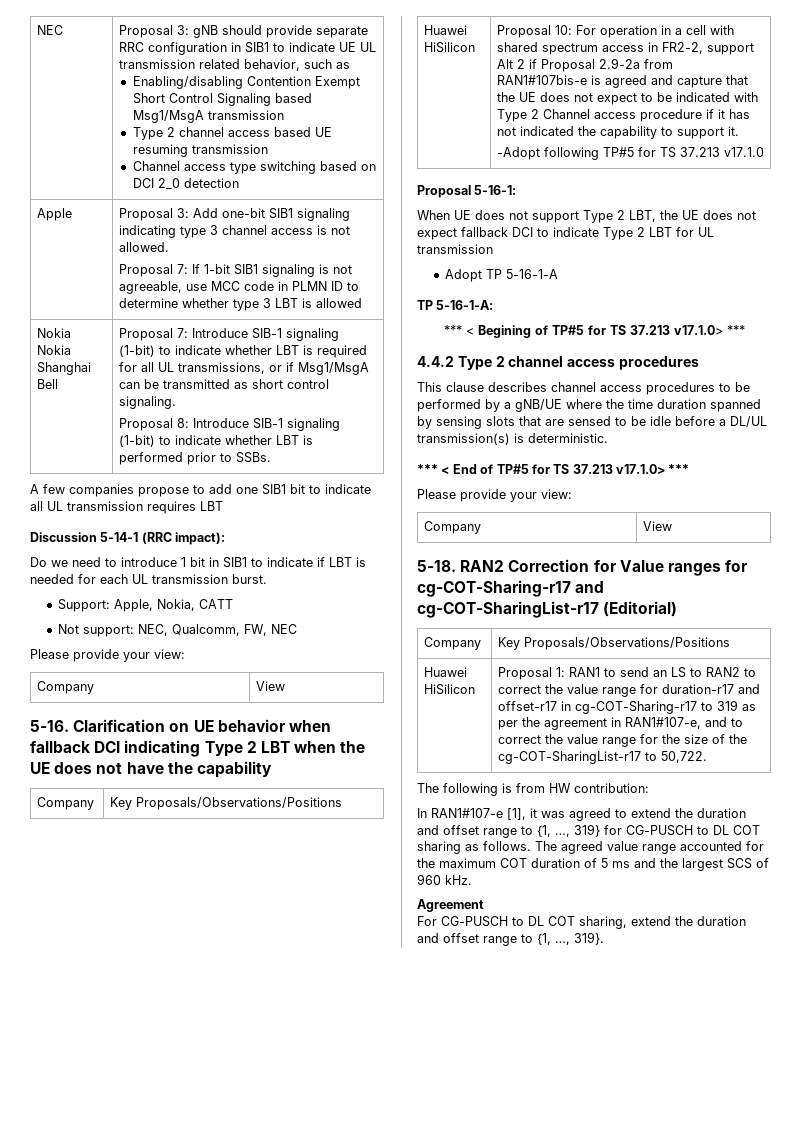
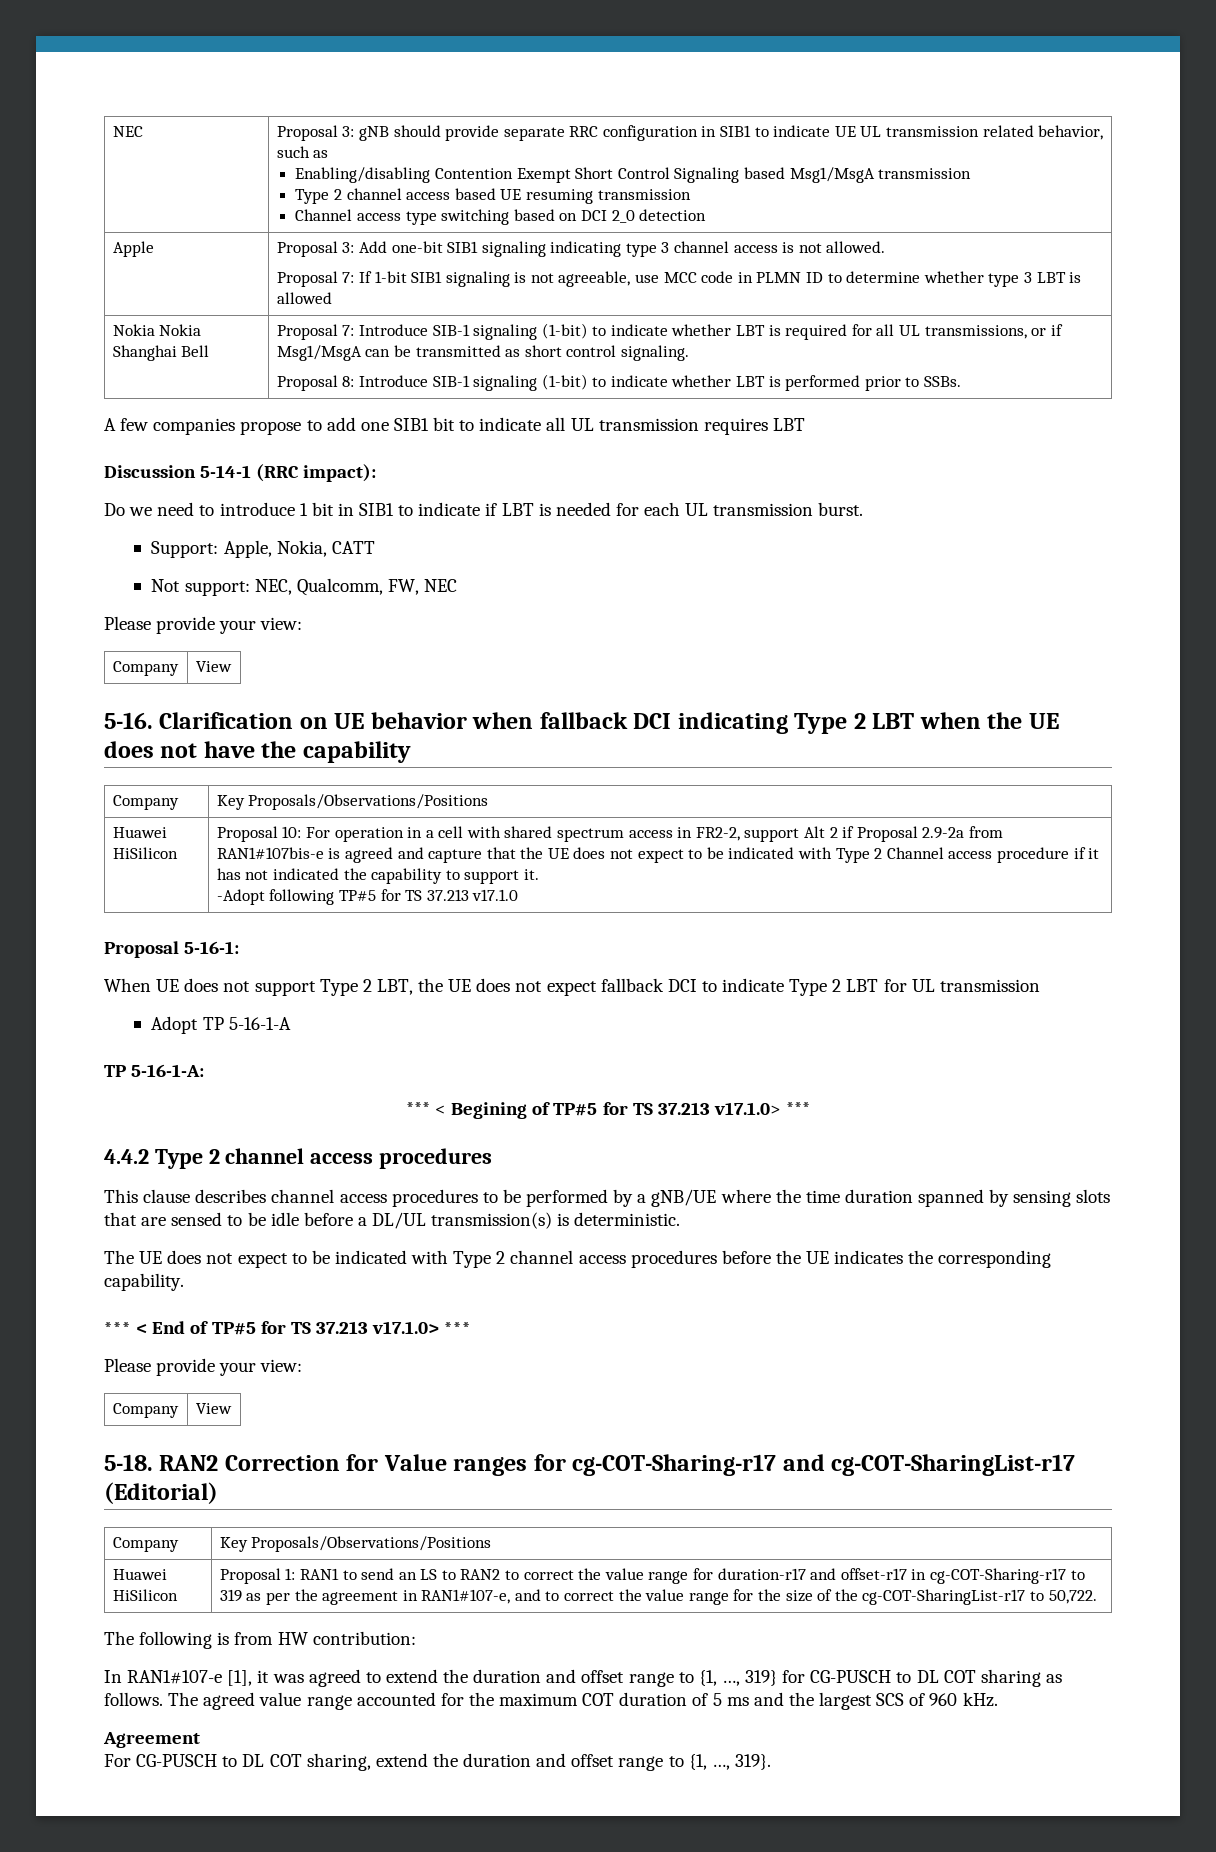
(608, 438) none -> [104,1250,1052,1268] [104,1273,184,1291] // The UE does not expect to be indicated with Type 2 channel access procedures before the UE indicates the corresponding capability.

